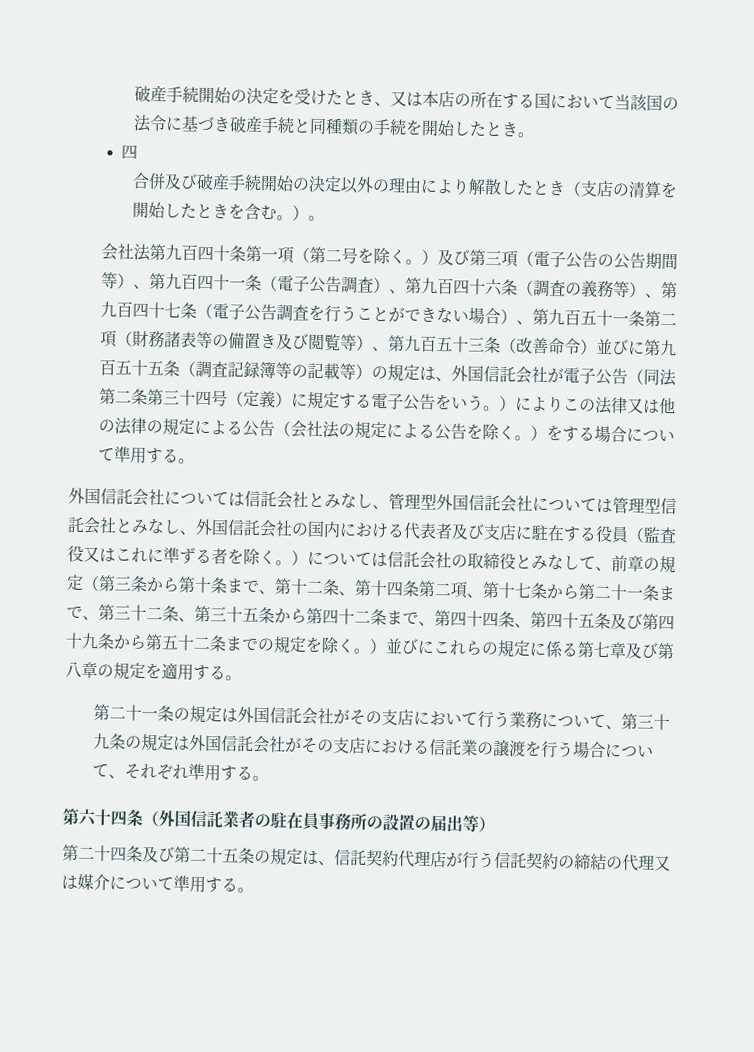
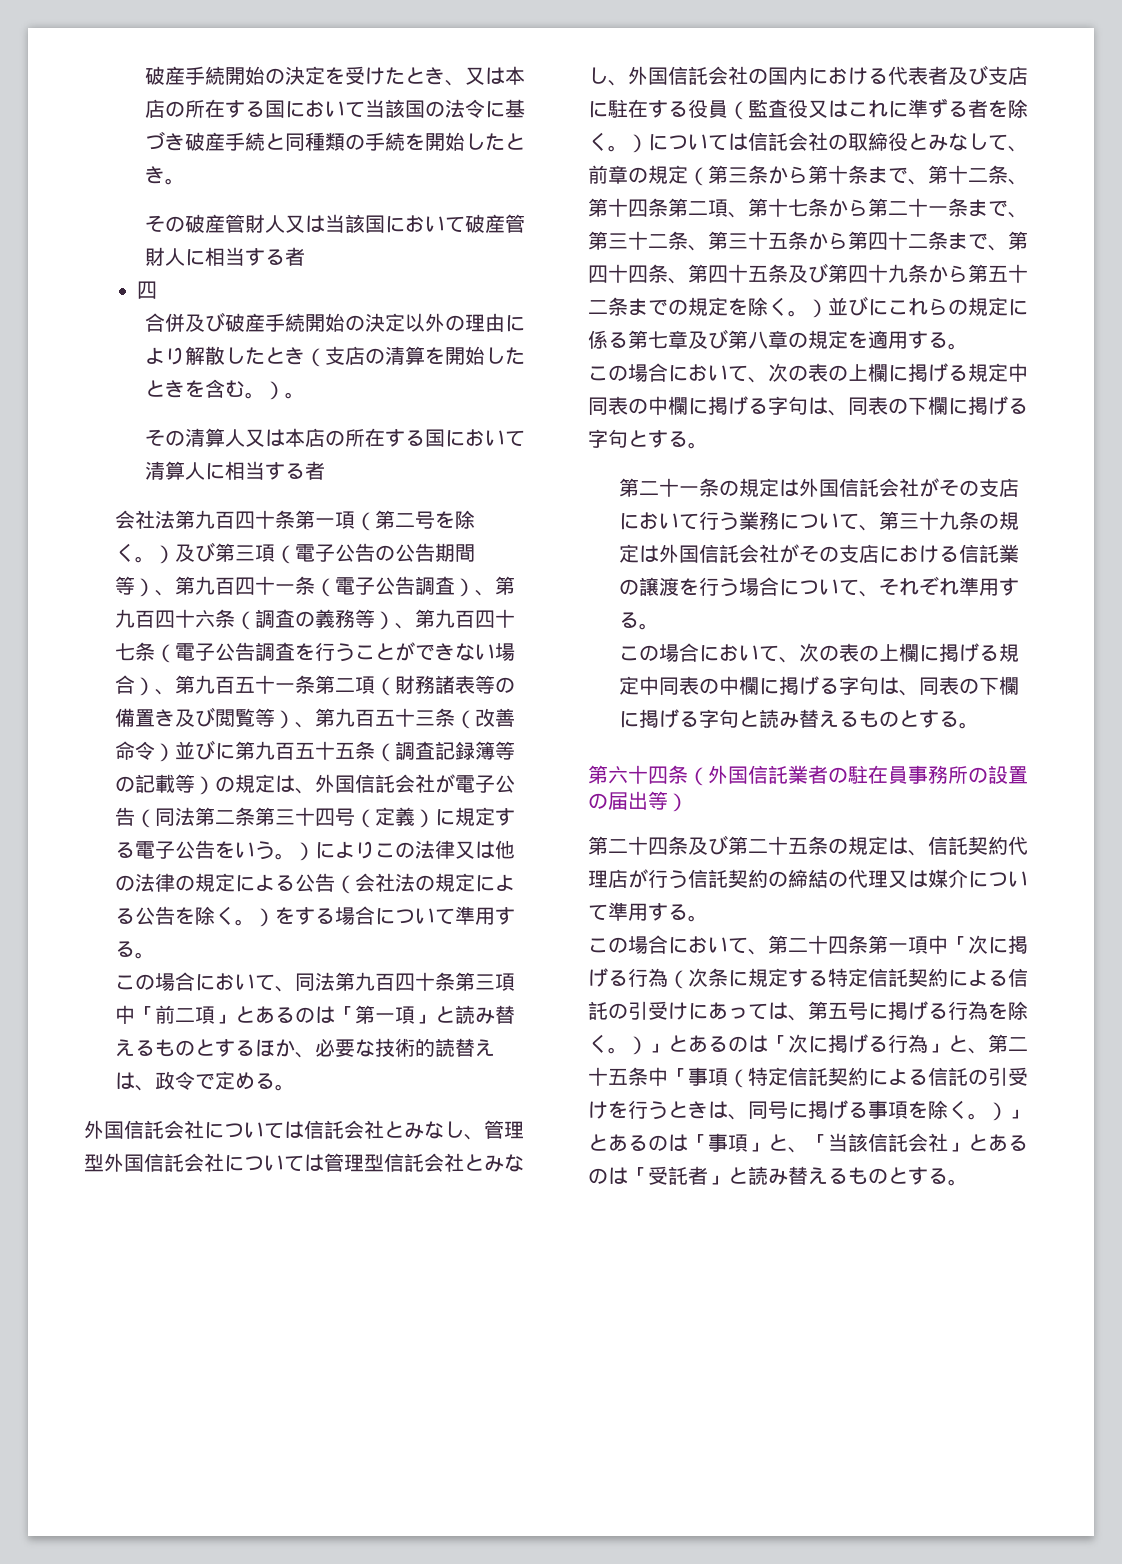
(534, 135) none -> [145,214,526,233] [145,247,306,266] // その破産管財人又は当該国において破産管財人に相当する者
(325, 218) none -> [145,428,526,447] [145,461,326,480] // その清算人又は本店の所在する国において清算人に相当する者
(196, 461) none -> [114,972,515,992] [114,1005,515,1024] [114,1038,495,1058] [114,1071,295,1091] // この場合において、同法第九百四十条第三項中「前二項」とあるのは「第一項」と読み替えるものとするほか、必要な技術的読替えは、政令で定める。
(242, 678) none -> [588,363,1028,383] [588,396,1028,416] [588,429,708,449] // この場合において、次の表の上欄に掲げる規定中同表の中欄に掲げる字句は、同表の下欄に掲げる字句とする。
(270, 778) none -> [618,643,1019,663] [618,676,1019,696] [618,709,979,729] // この場合において、次の表の上欄に掲げる規定中同表の中欄に掲げる字句は、同表の下欄に掲げる字句と読み替えるものとする。
(254, 890) none -> [588,935,1028,955] [588,968,1028,989] [588,1001,1028,1021] [588,1034,1028,1055] [588,1067,1028,1088] [588,1100,1028,1121] [588,1133,1028,1153] [588,1166,968,1186] // この場合において、第二十四条第一項中「次に掲げる行為（次条に規定する特定信託契約による信託の引受けにあっては、第五号に掲げる行為を除く。）」とあるのは「次に掲げる行為」と、第二十五条中「事項（特定信託契約による信託の引受けを行うときは、同号に掲げる事項を除く。）」とあるのは「事項」と、「当該信託会社」とあるのは「受託者」と読み替えるものとする。

